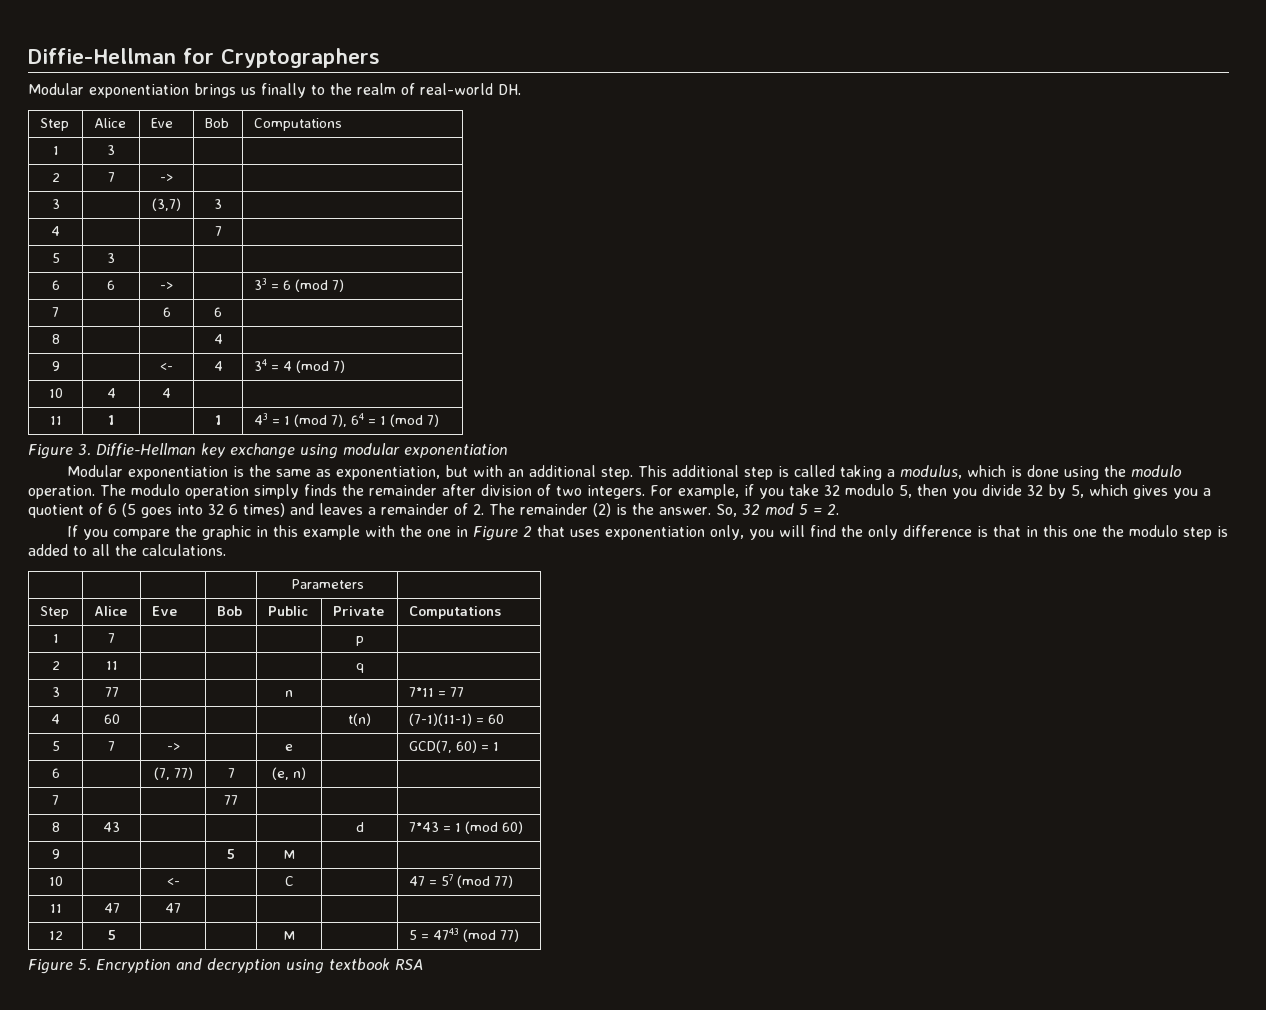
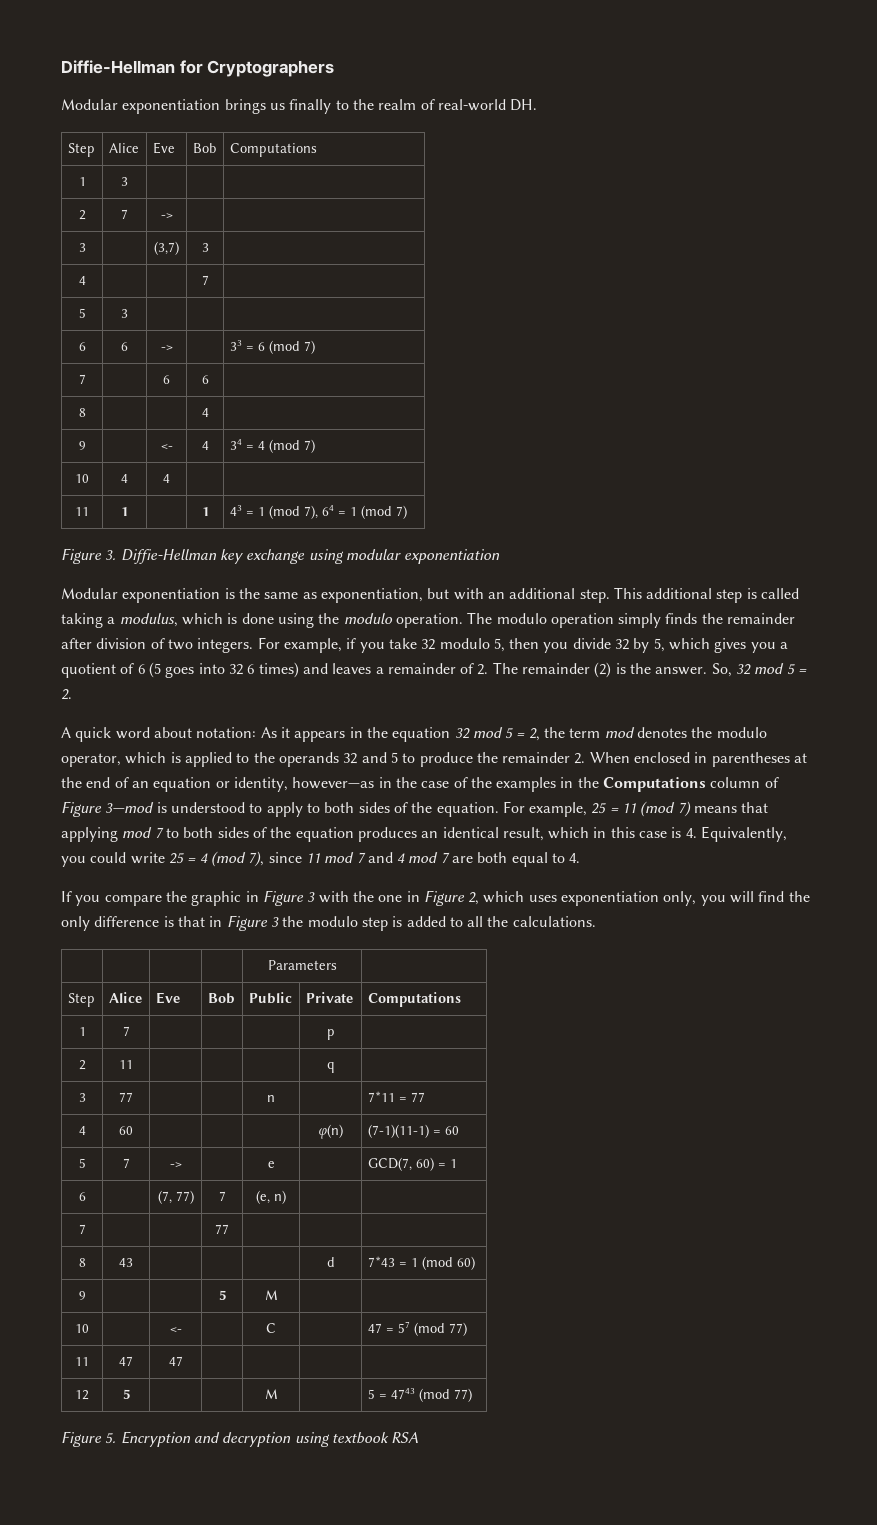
(839, 509) none -> [61,727,767,742] [61,752,808,767] [61,777,779,792] [61,801,769,817] [61,826,788,842] [61,851,581,867] // A quick word about notation: As it appears in the equation 32 mod 5 = 2, the term mod denotes the modulo operator, which is applied to the operands 32 and 5 to produce the remainder 2. When enclosed in parentheses at the end of an equation or identity, however—as in the case of the examples in the Computations column of Figure 3—mod is understood to apply to both sides of the equation. For example, 25 = 11 (mod 7) means that applying mod 7 to both sides of the equation produces an identical result, which in this case is 4. Equivalently, you could write 25 = 4 (mod 7), since 11 mod 7 and 4 mod 7 are both equal to 4.
[272,525,360,540] this example -> [262,890,316,906] Figure 3
[522,525,565,537] 2 that -> [468,891,525,905] 2, which
[1042,525,1097,537] this one -> [226,915,279,931] Figure 3
[348,713,371,726] t(n) -> [318,1124,343,1139] φ(n)

